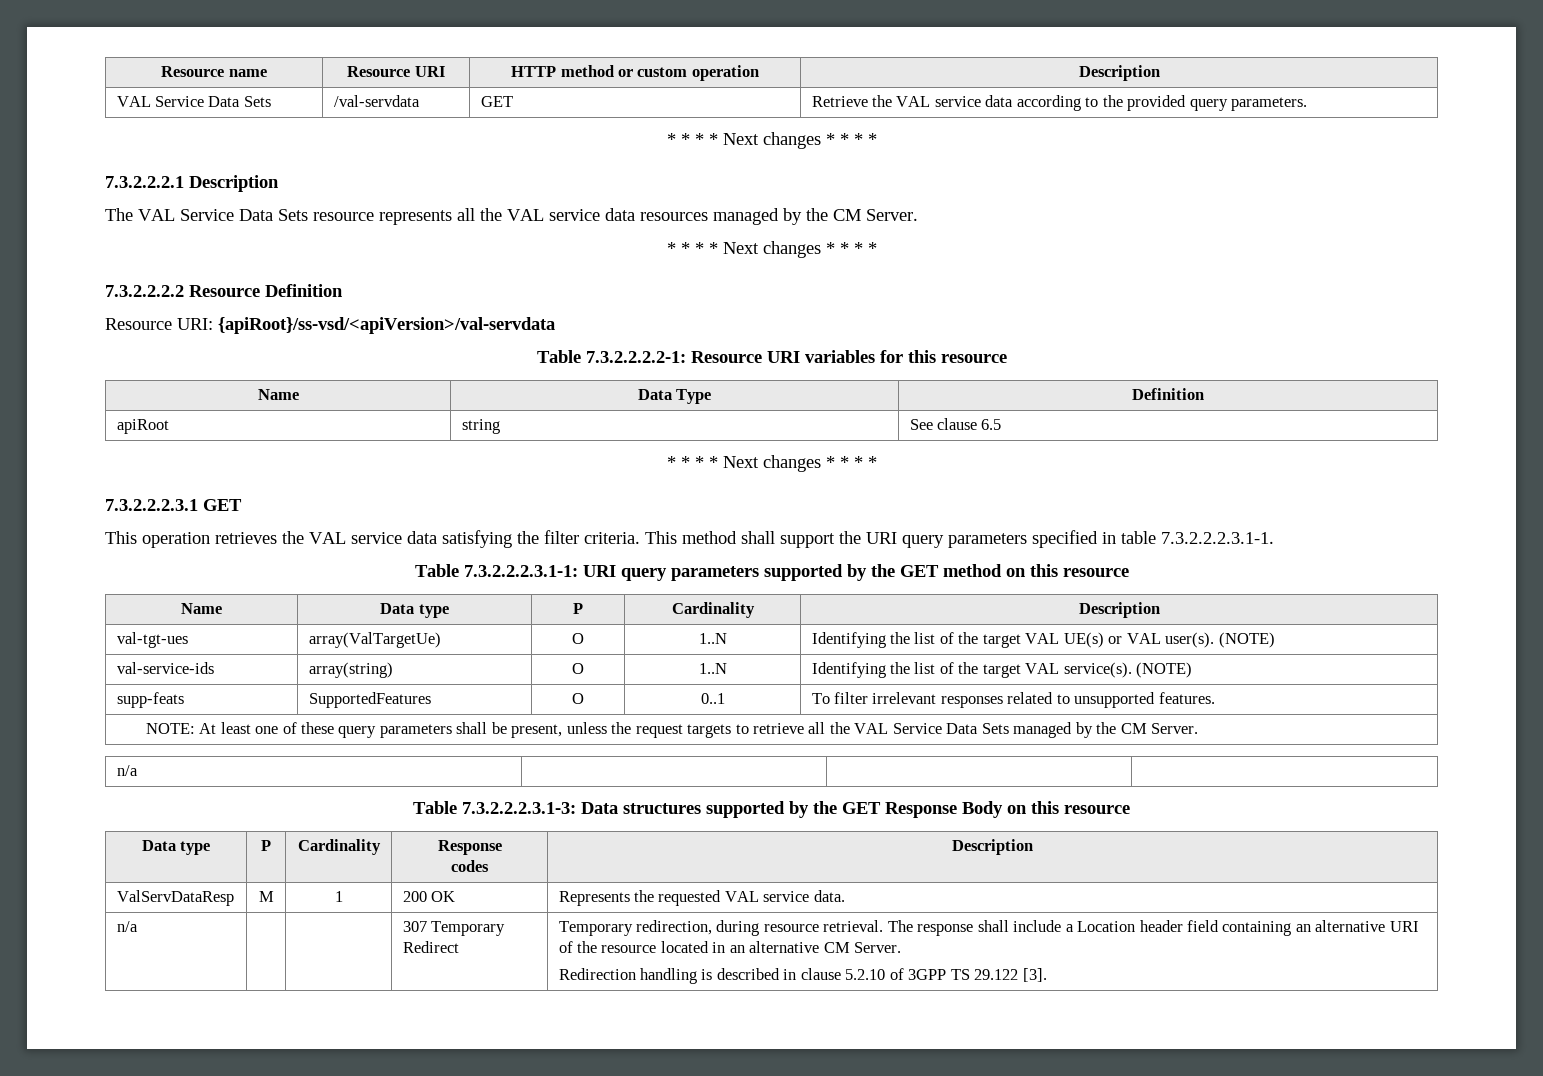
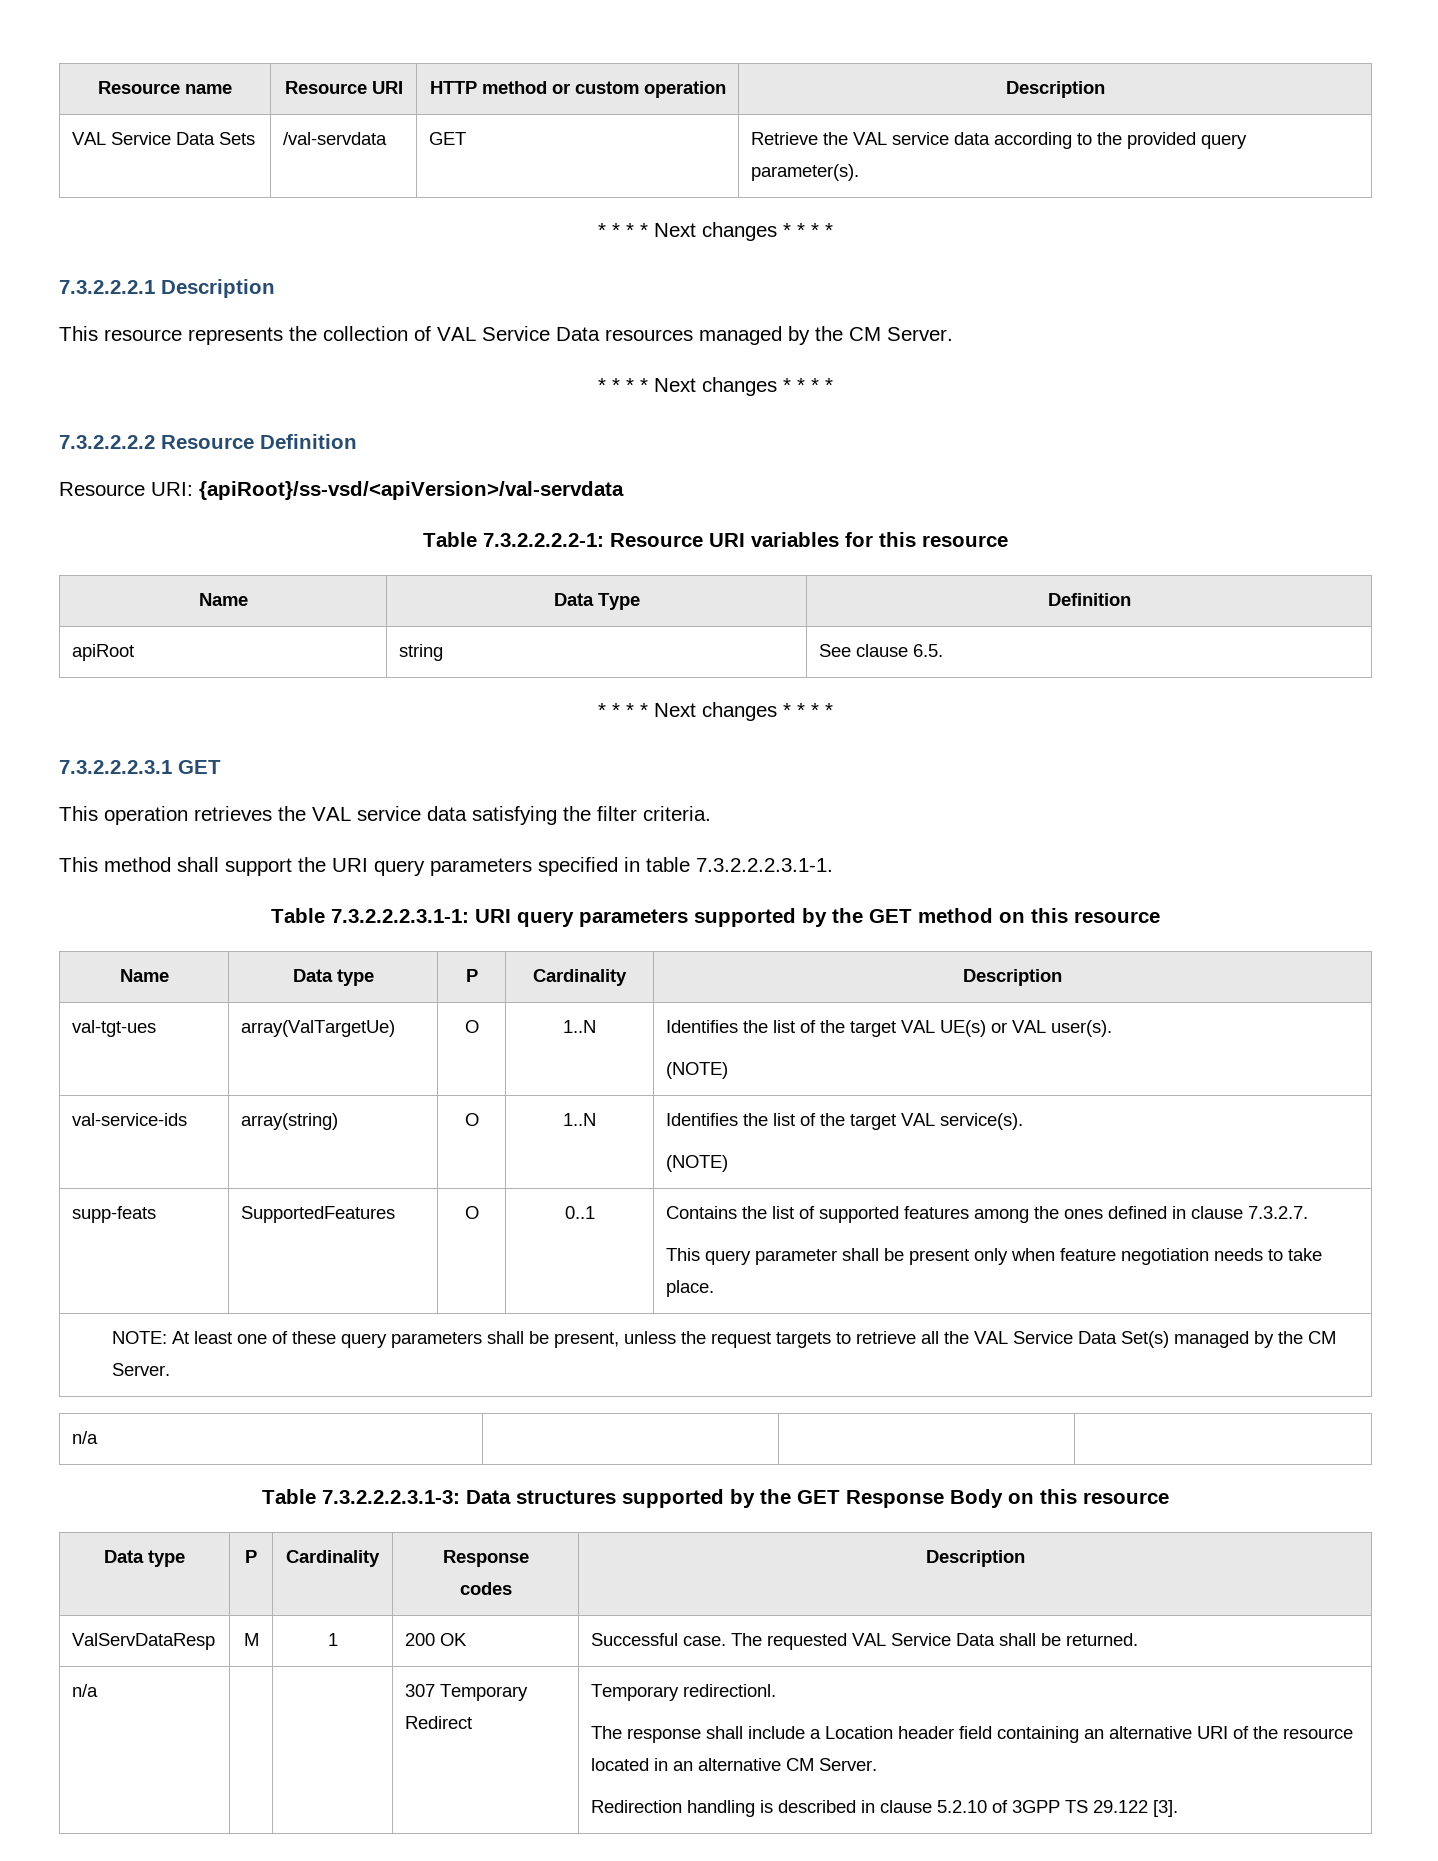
[1231,97,1308,111] parameters. -> [751,164,860,181] parameter(s).
[105,208,635,225] The VAL Service Data Sets resource represents all the VAL service data -> [59,326,600,345] This resource represents the collection of VAL Service Data
[981,419,1002,430] 6.5 -> [913,644,944,657] 6.5.
(640, 538) none -> (711, 813) //
[811,632,886,648] Identifying -> [666,1020,739,1033] Identifies
(1215, 640) none -> (1113, 1028) //
[811,662,886,678] Identifying -> [666,1113,739,1126] Identifies
(1132, 670) none -> (1024, 1121) //
[811,692,1215,708] To filter irrelevant responses related to unsupported features. -> [666,1206,1309,1223] [666,1248,1323,1265] [666,1280,715,1297] Contains the list of supported features among the ones defined in clause 7.3.2.7. // This query parameter shall be present only when feature negotiation needs to take place.
[981,723,1009,734] Sets -> [1120,1331,1169,1348] Set(s)
[558,890,845,906] Represents the requested VAL service data. -> [591,1633,1139,1650] Successful case. The requested VAL Service Data shall be returned.
[636,920,884,936] redirection, during resource retrieval. -> [683,1684,777,1697] redirectionl. //

